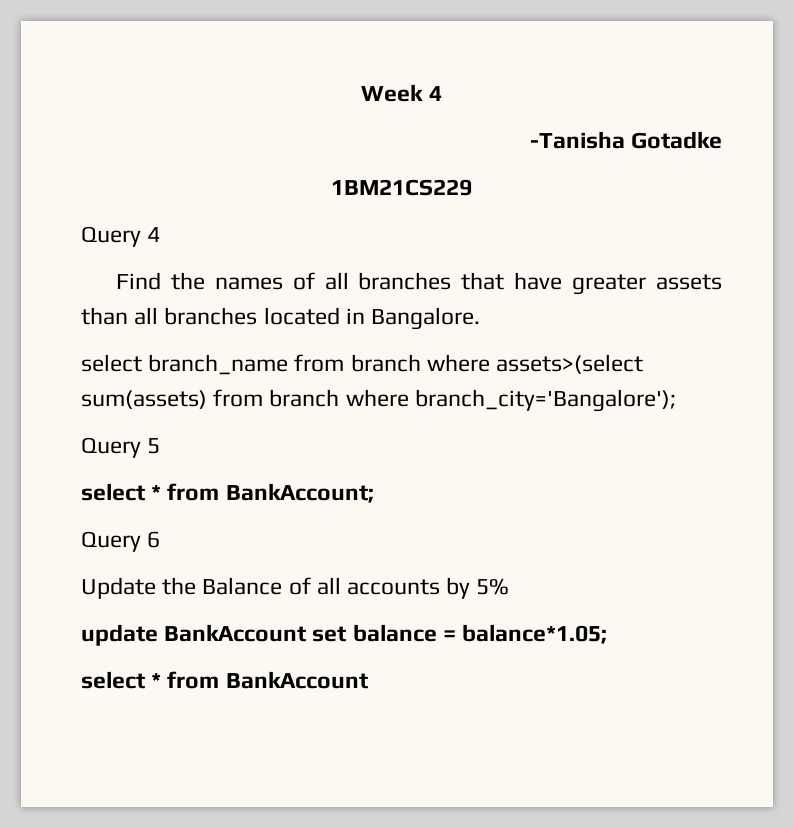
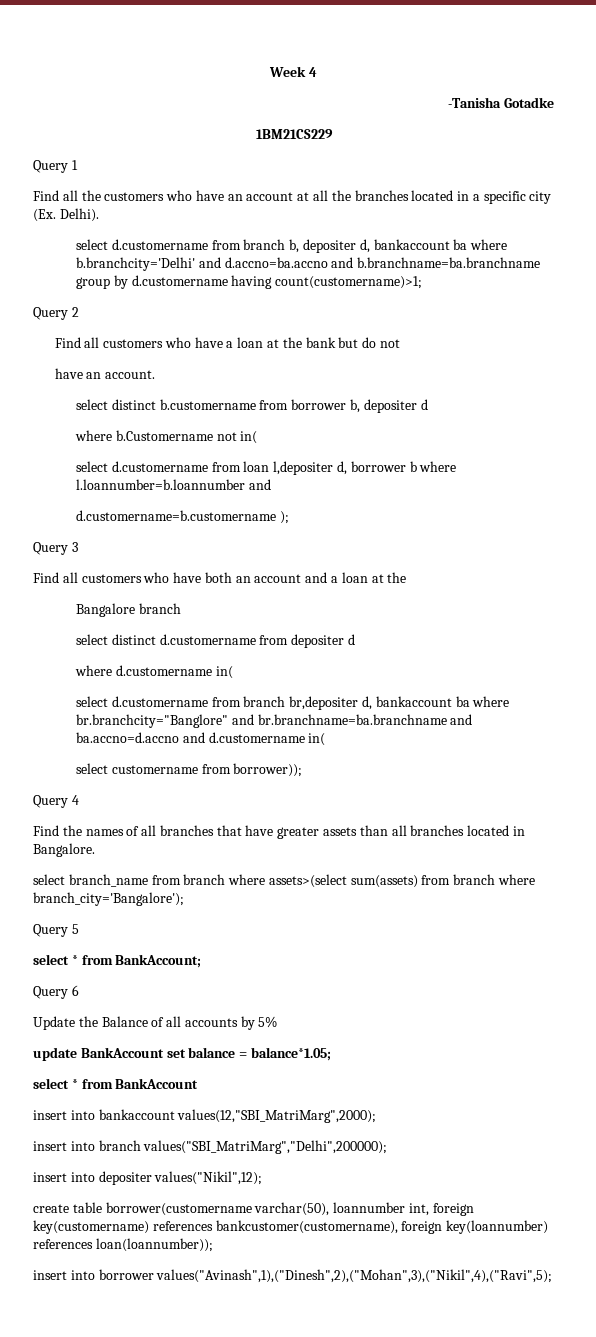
(472, 187) none -> [33,160,78,173] [33,190,552,204] [33,208,99,222] [76,239,508,253] [76,257,541,271] [76,275,423,289] [33,307,79,320] [54,337,400,348] [54,368,156,379] [76,399,428,413] [75,430,258,444] [76,461,457,475] [76,479,271,490] [76,510,289,524] [33,542,78,555] [33,572,407,583] [76,603,181,617] [76,634,355,648] [75,665,233,679] [76,696,510,710] [76,714,473,728] [76,732,326,746] [76,763,303,777] // Query 1 // Find all the customers who have an account at all the branches located in a specific city (Ex. Delhi). // select d.customername from branch b, depositer d, bankaccount ba where b.branchcity='Delhi' and d.accno=ba.accno and b.branchname=ba.branchname group by d.customername having count(customername)>1; // Query 2 // Find all customers who have a loan at the bank but do not // have an account. // select distinct b.customername from borrower b, depositer d // where b.Customername not in( // select d.customername from loan l,depositer d, borrower b where l.loannumber=b.loannumber and // d.customername=b.customername ); // Query 3 // Find all customers who have both an account and a loan at the // Bangalore branch // select distinct d.customername from depositer d // where d.customername in( // select d.customername from branch br,depositer d, bankaccount ba where br.branchcity="Banglore" and br.branchname=ba.branchname and ba.accno=d.accno and d.customername in( // select customername from borrower));
(368, 680) none -> [33,1109,377,1123] [33,1140,388,1154] [33,1171,263,1185] [33,1202,474,1216] [33,1220,549,1234] [33,1238,213,1252] [33,1269,553,1283] // insert into bankaccount values(12,"SBI_MatriMarg",2000); // insert into branch values("SBI_MatriMarg","Delhi",200000); // insert into depositer values("Nikil",12); // create table borrower(customername varchar(50), loannumber int, foreign key(customername) references bankcustomer(customername), foreign key(loannumber) references loan(loannumber)); // insert into borrower values("Avinash",1),("Dinesh",2),("Mohan",3),("Nikil",4),("Ravi",5);

